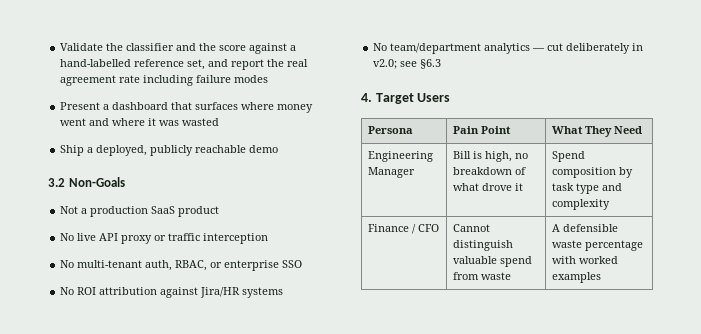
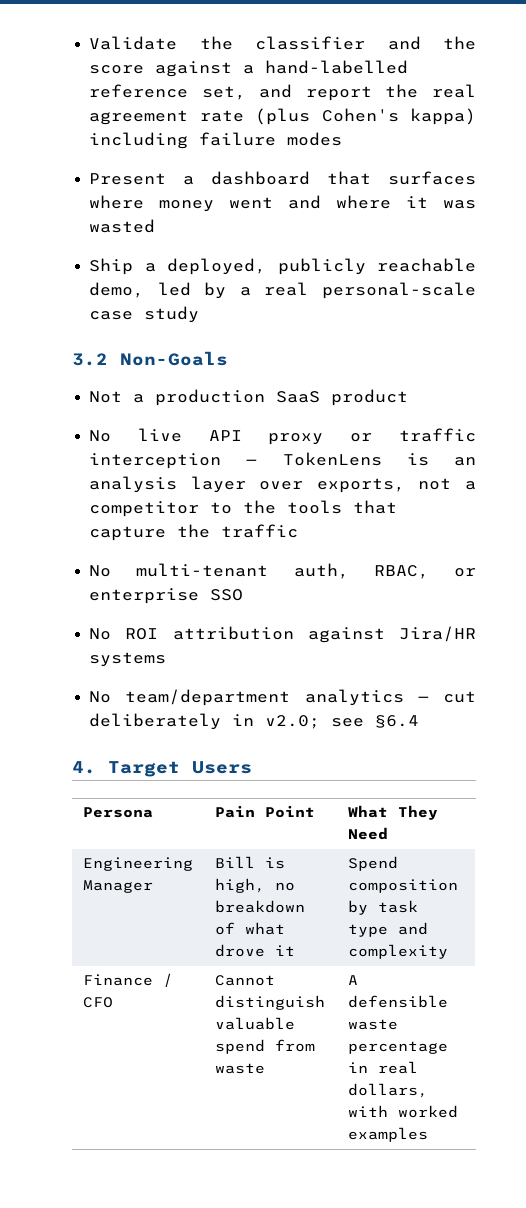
(141, 79) none -> [255,108,476,125] (plus Cohen's kappa)
[249,145,279,153] demo -> [89,282,476,299] [89,306,200,323] demo, led by a real personal-scale case study
(269, 238) none -> [246,452,477,466] [89,476,476,493] [89,500,398,517] [89,524,299,541] — TokenLens is an analysis layer over exports, not a competitor to the tools that capture the traffic
[420,59,442,69] §6.3 -> [375,715,420,728] §6.4
(644, 245) none -> [347,1061,418,1074] [347,1083,428,1098] in real dollars,

